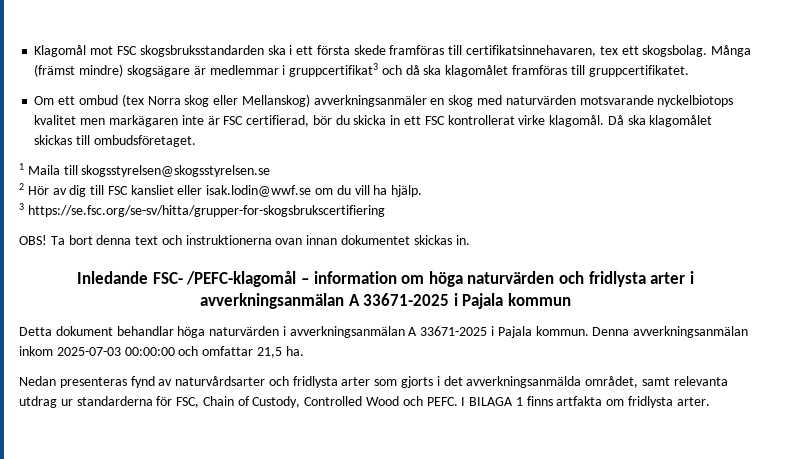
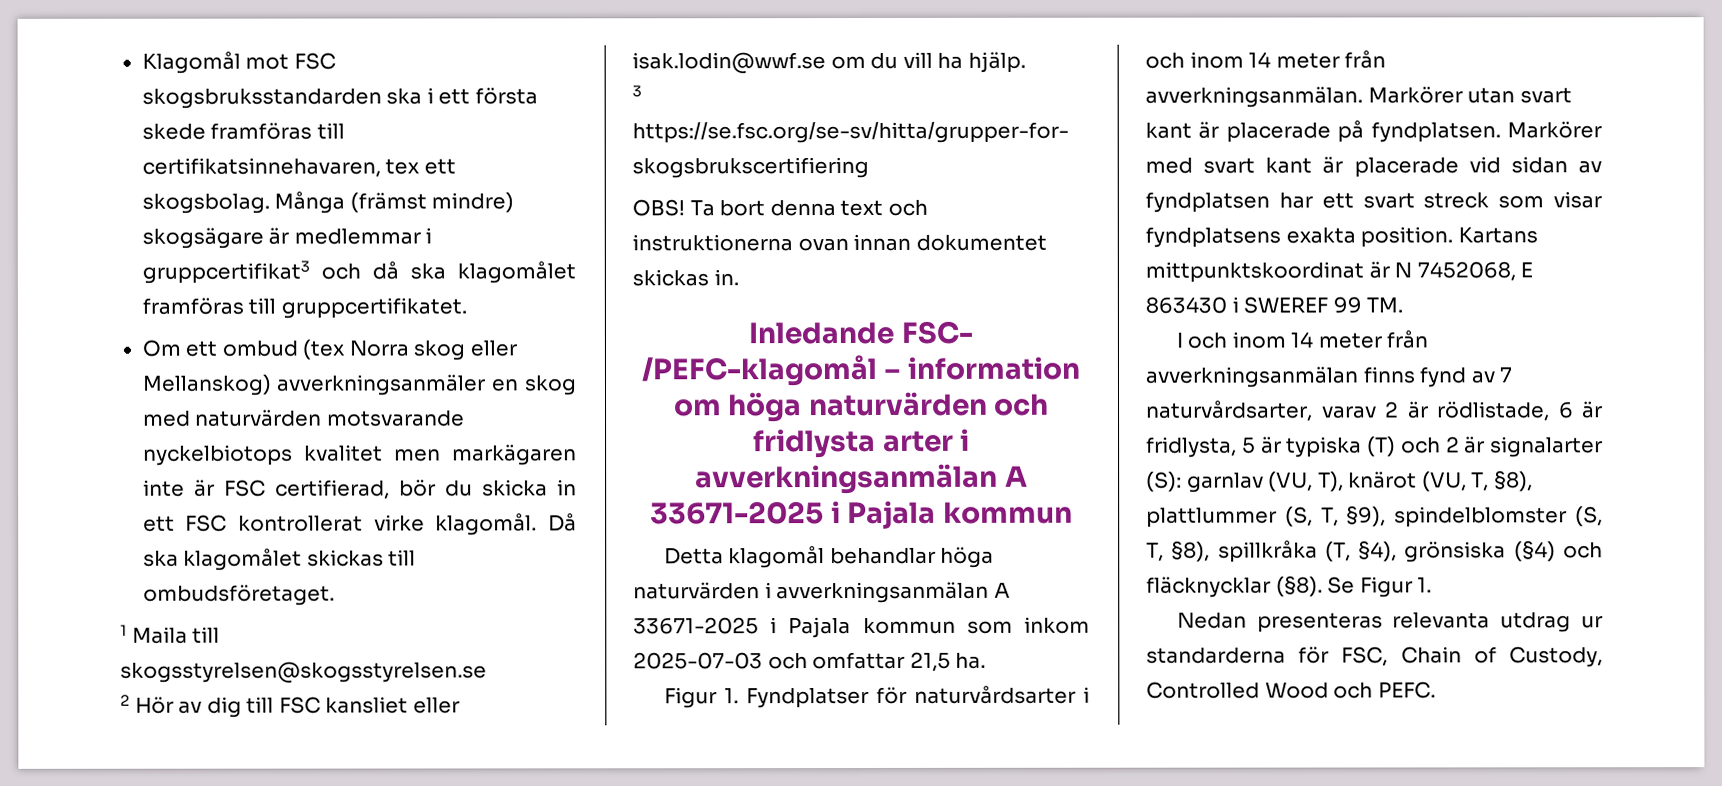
[55,326,113,336] dokument -> [728,546,826,569] klagomål
[535,326,749,338] kommun. Denna avverkningsanmälan -> [862,617,1013,634] kommun som
[124,347,175,356] 00:00:00 -> (763, 661) none
[19,376,670,388] Nedan presenteras fynd av naturvårdsarter och fridlysta arter som gjorts i det avverkningsanmälda området, samt -> [663,685,1090,709] [1145,50,1387,69] [1145,86,1572,108] [1145,120,1602,143] [1145,156,1602,178] [1145,191,1602,213] [1145,226,1538,248] [1145,261,1534,283] [1145,296,1404,314] [1175,330,1429,349] [1145,366,1513,388] [1146,400,1603,422] [1146,436,1603,458] [1146,470,1533,493] [1146,505,1603,528] [1146,540,1603,563] [1146,575,1433,598] [1176,612,1383,633] Figur 1. Fyndplatser för naturvårdsarter i och inom 14 meter från avverkningsanmälan. Markörer utan svart kant är placerade på fyndplatsen. Markörer med svart kant är placerade vid sidan av fyndplatsen har ett svart streck som visar fyndplatsens exakta position. Kartans mittpunktskoordinat är N 7452068, E 863430 i SWEREF 99 TM. // I och inom 14 meter från avverkningsanmälan finns fynd av 7 naturvårdsarter, varav 2 är rödlistade, 6 är fridlysta, 5 är typiska (T) och 2 är signalarter (S): garnlav (VU, T), knärot (VU, T, §8), plattlummer (S, T, §9), spindelblomster (S, T, §8), spillkråka (T, §4), grönsiska (§4) och fläcknycklar (§8). Se Figur 1. // Nedan presenteras
[461,396,710,408] I BILAGA 1 finns artfakta om fridlysta arter. -> (1436, 690) none

